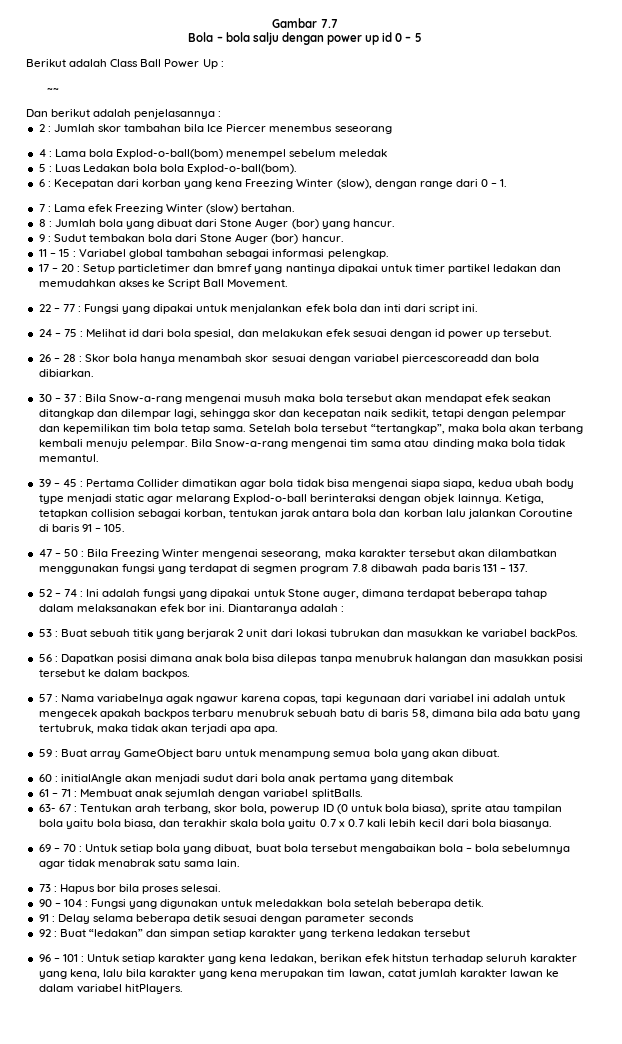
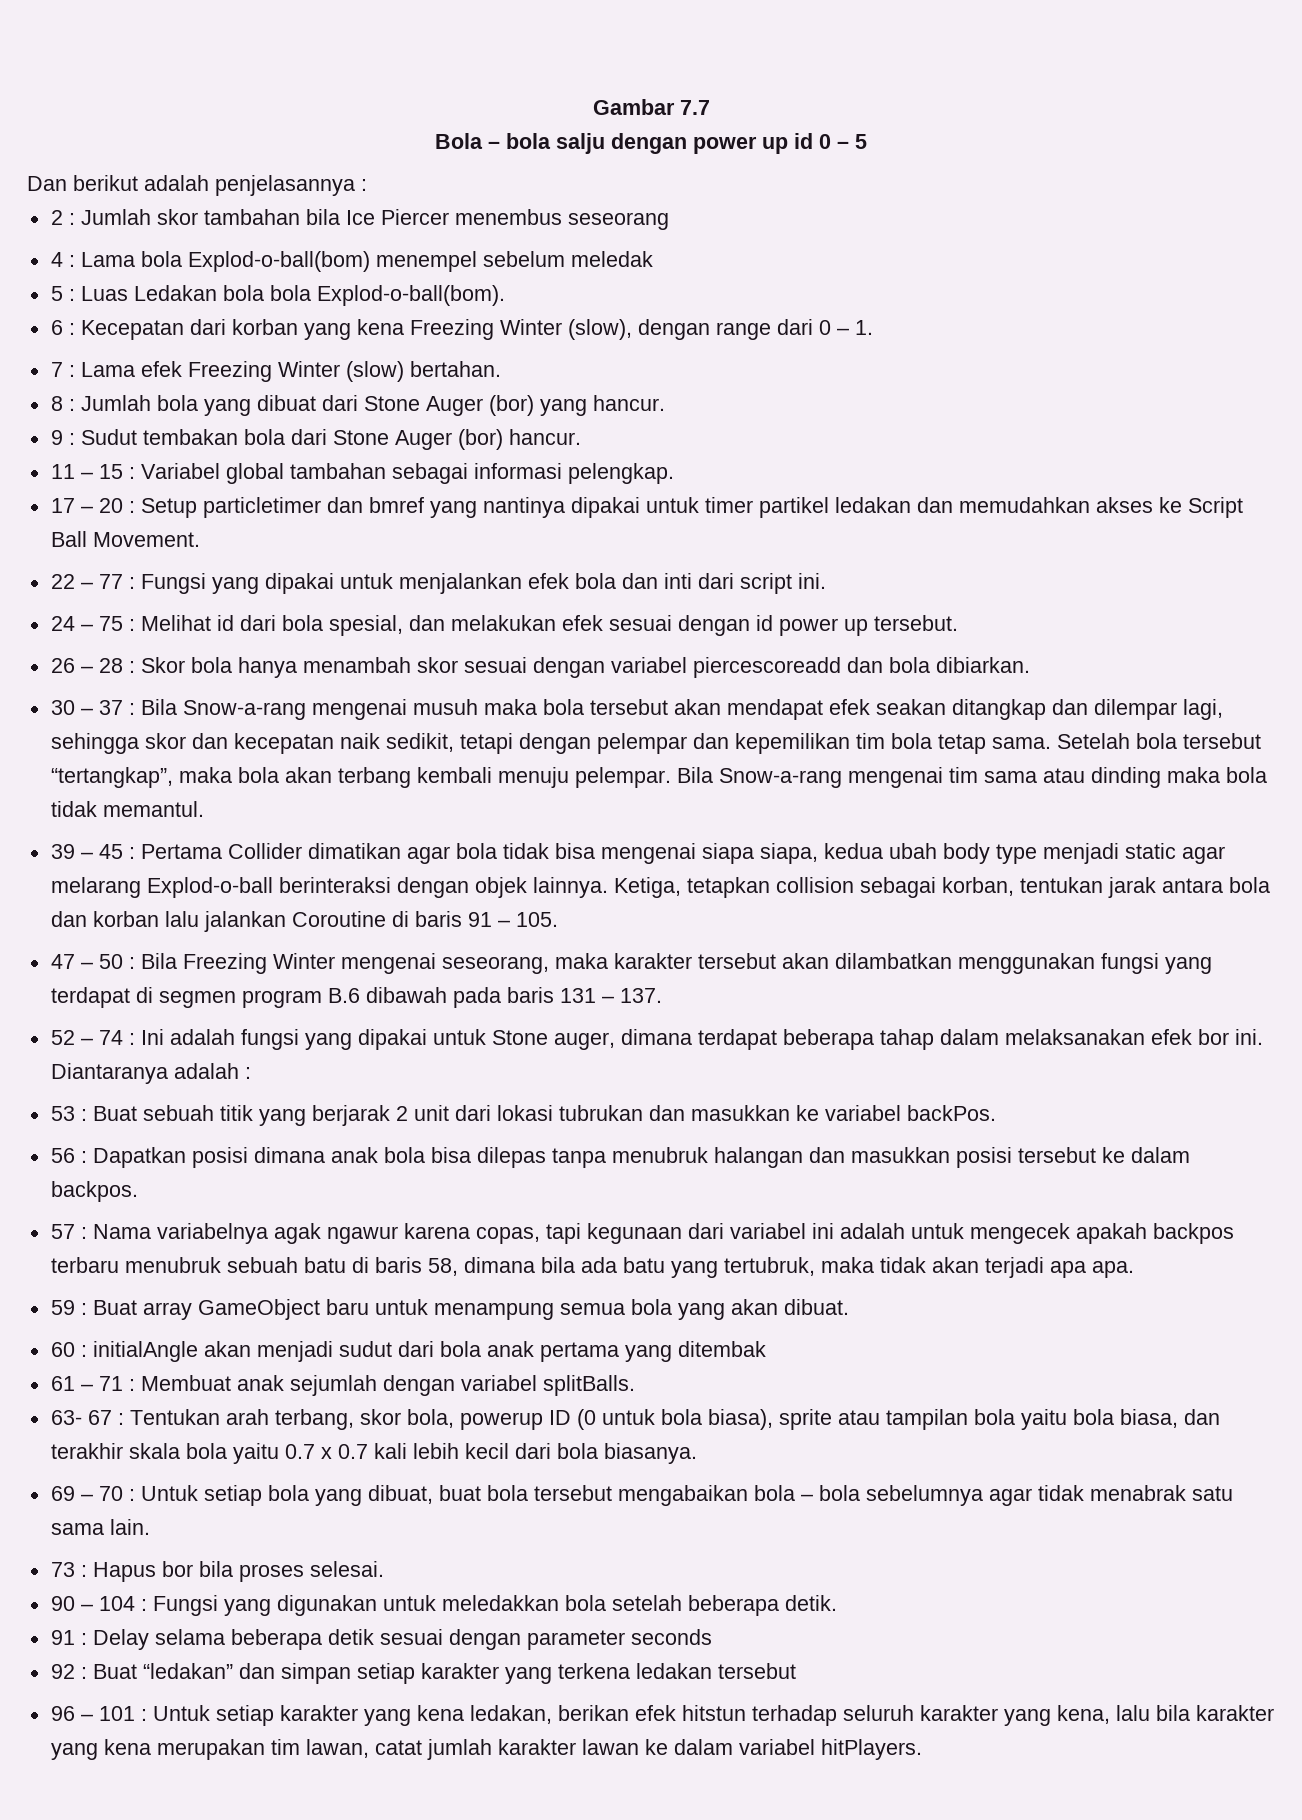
[26,59,224,69] [46,88,59,92] // Berikut adalah Class Ball Power Up : // ~~ -> (867, 141) none
[352,564,369,572] 7.8 -> [327,988,360,1003] B.6

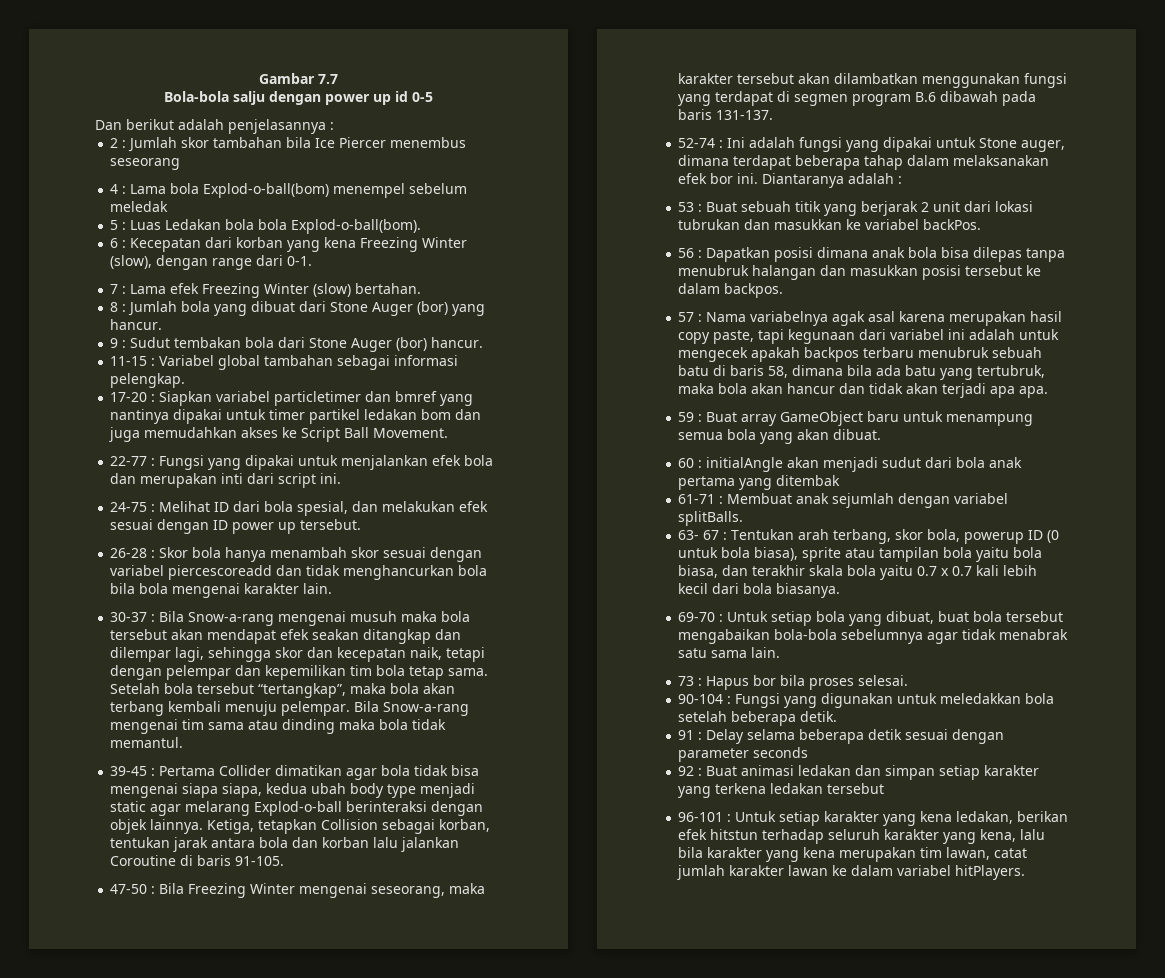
[435,133,551,149] Bola – bola -> [164,91,229,102] Bola-bola
[819,134,867,149] 0 – 5 -> [412,92,433,102] 0-5
[818,320,873,335] 0 – 1. -> [287,256,313,266] 0-1.
[50,464,123,479] 11 – 15 -> [110,356,148,366] 11-15
[50,498,197,518] 17 – 20 : Setup -> [110,391,271,406] 17-20 : Siapkan variabel
[916,497,953,513] dan -> [421,409,482,420] [109,427,141,442] bom dan juga
[50,574,123,589] 22 – 77 -> [110,456,148,466] 22-77
(658, 581) none -> [140,473,218,488] merupakan
[50,616,123,631] 24 – 75 -> [110,502,148,512] 24-75
[216,615,234,631] id -> [214,502,230,512] ID
[755,615,773,631] id -> [213,520,229,530] ID
[50,658,123,673] 26 – 28 -> [110,548,148,558] 26-28
[888,657,1030,673] [50,700,123,715] bola dibiarkan. // 30 – 37 -> [306,565,488,580] [110,583,333,598] [110,612,148,622] tidak menghancurkan bola bila bola mengenai karakter lain. // 30-37
[339,733,454,752] naik sedikit, -> [410,647,443,660] naik,
[50,844,123,859] 39 – 45 -> [110,766,148,776] 39-45
[775,877,854,893] collision -> [321,819,379,830] Collision
[467,912,558,927] [50,954,123,969] 91 – 105. // 47 – 50 -> [235,856,285,866] [110,884,148,894] 91-105. // 47-50
[559,988,662,1003] [50,1030,123,1045] 131 – 137. // 52 – 74 -> [716,110,774,120] [678,138,716,148] 131-137. // 52-74
[326,1223,540,1244] ngawur karena copas, -> [868,311,1063,326] [678,330,755,344] asal karena merupakan hasil copy paste,
(874, 1265) none -> [718,383,866,394] bola akan hancur dan
[50,1376,123,1391] 61 – 71 -> [678,494,716,504] 61-71
[50,1486,123,1501] 69 – 70 -> [678,612,716,622] 69-70
[753,1485,860,1501] bola – bola -> [774,629,838,640] bola-bola
[50,1596,135,1611] 90 – 104 -> [678,694,724,704] 90-104
[142,1663,233,1679] “ledakan” -> [741,765,852,776] animasi ledakan
[50,1706,135,1721] 96 – 101 -> [678,812,724,822] 96-101

